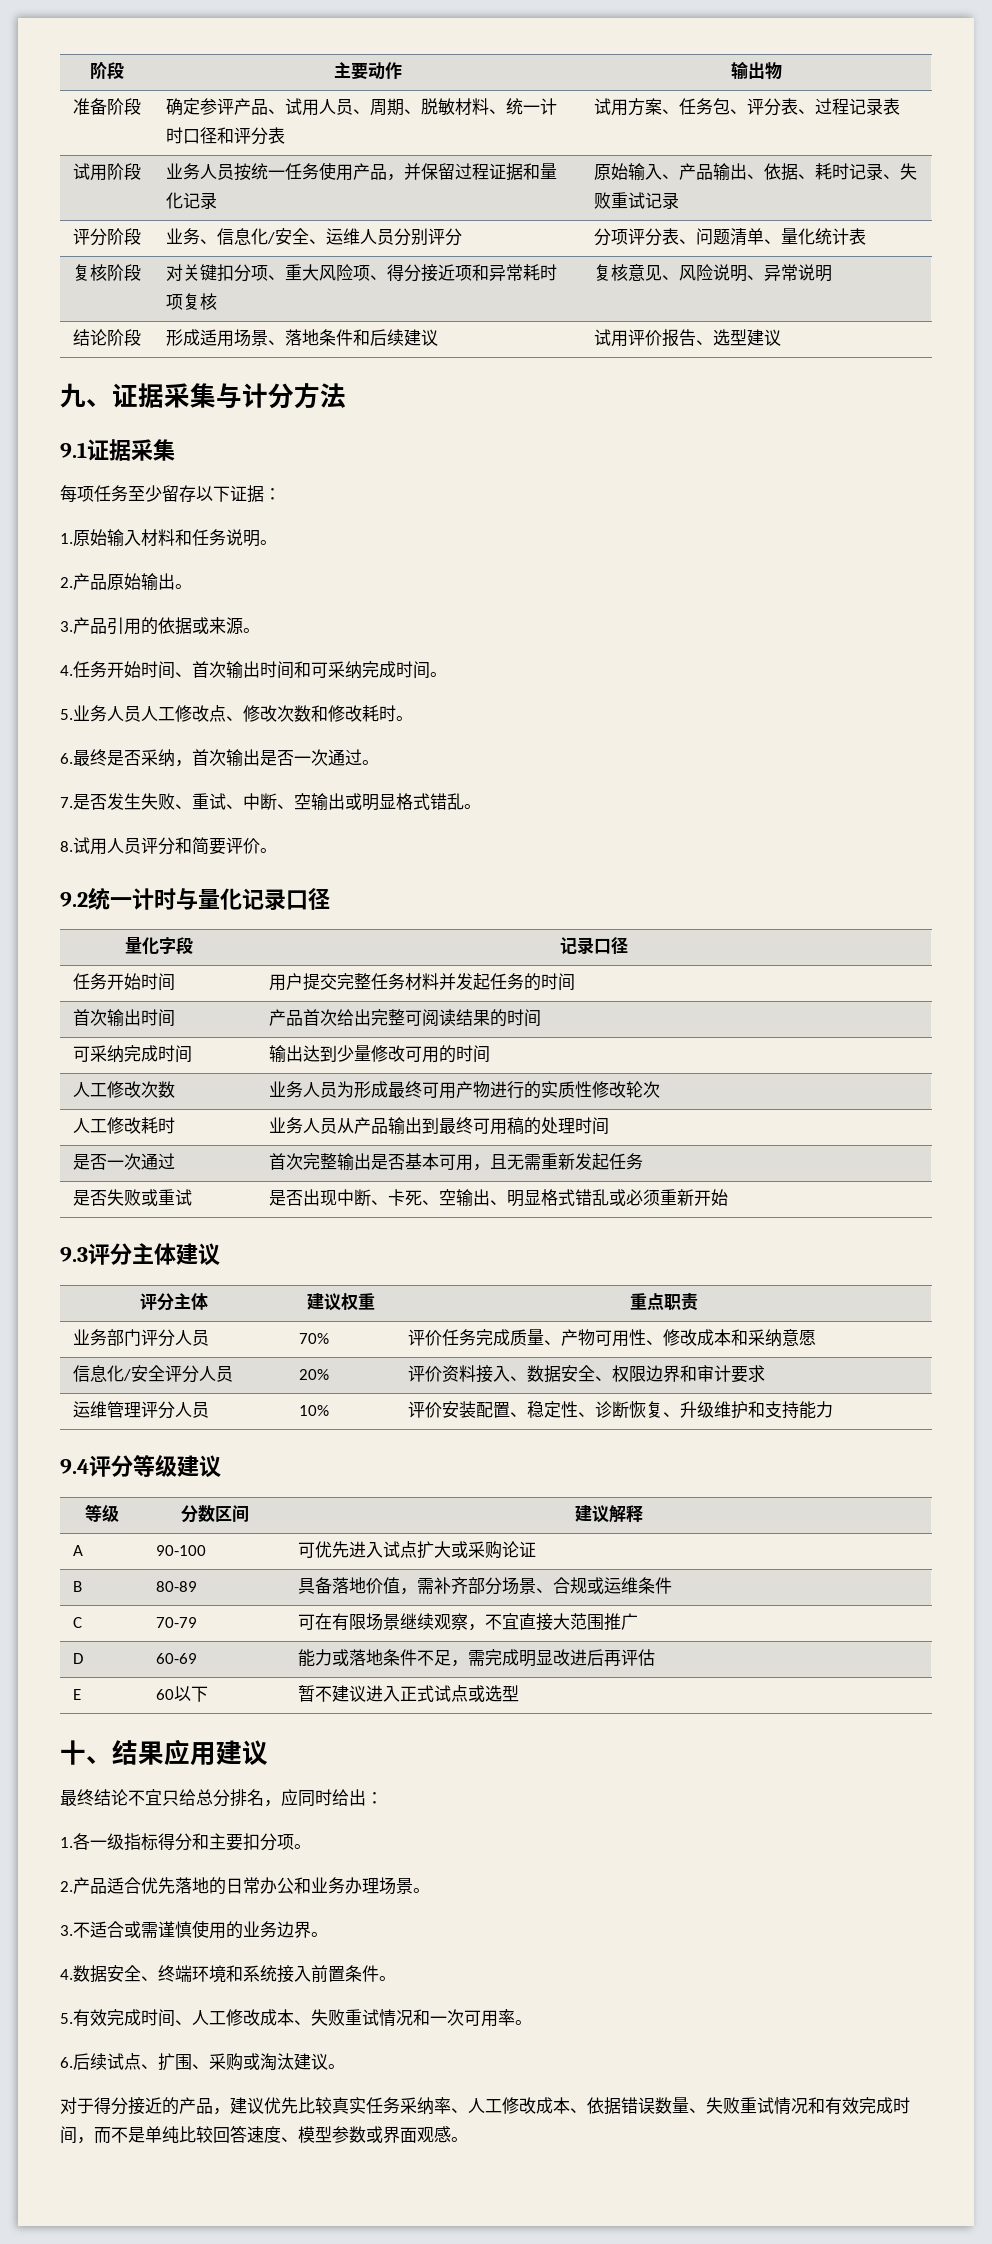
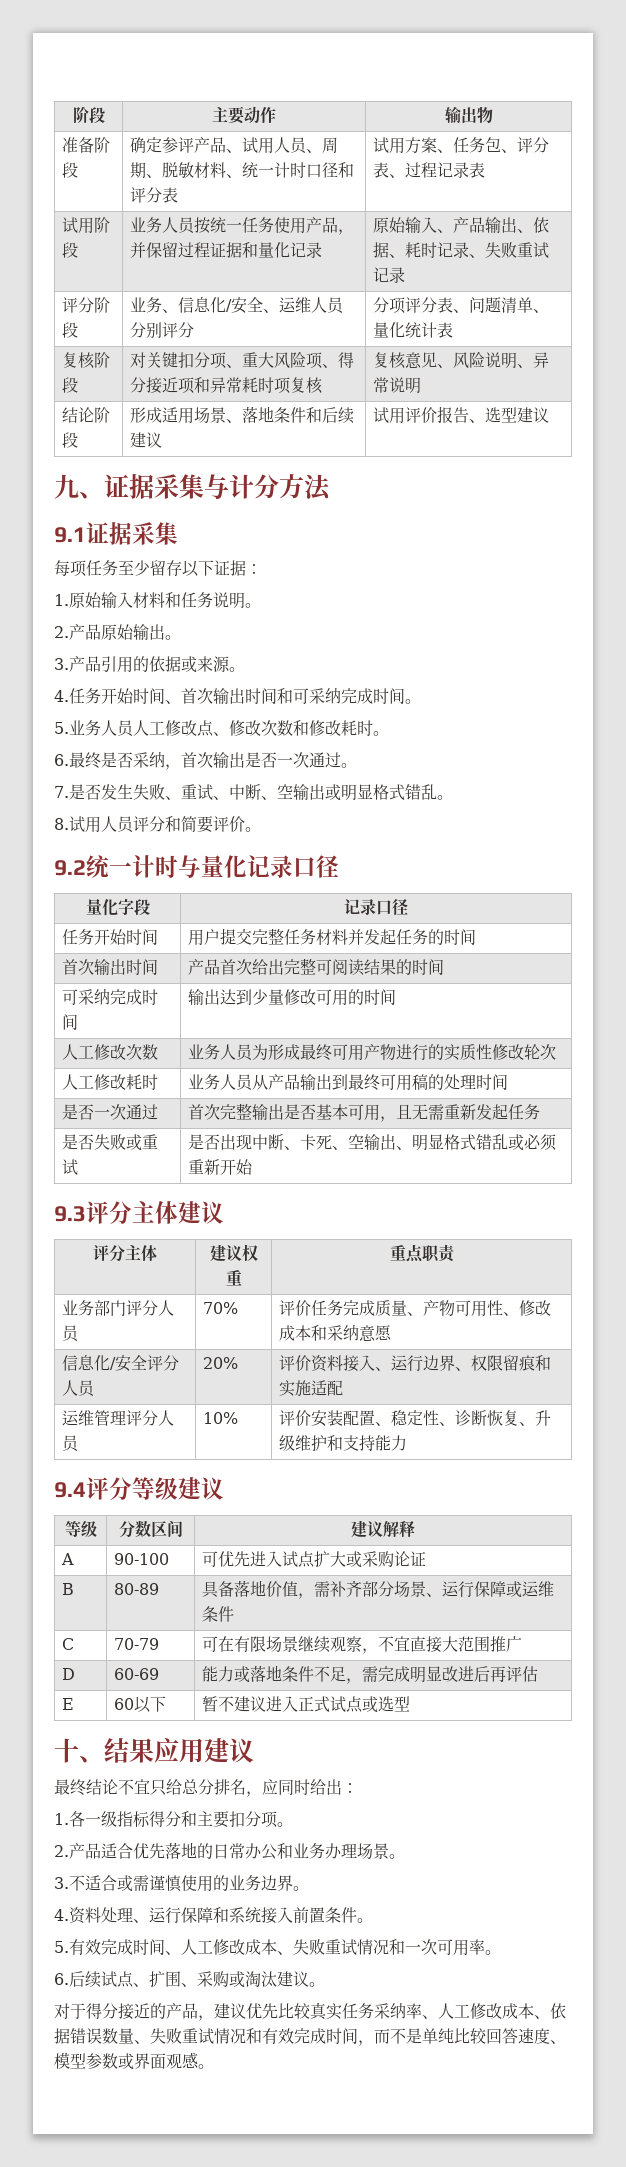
[526,1365,765,1383] 数据安全、权限边界和审计要求 -> [391,1355,552,1372] [279,1380,344,1397] 运行边界、权限留痕和实施适配
[552,1577,587,1594] 合规 -> [442,1581,507,1598] 运行保障
[73,1965,226,1983] 数据安全、终端环境 -> [69,1907,213,1924] 资料处理、运行保障

